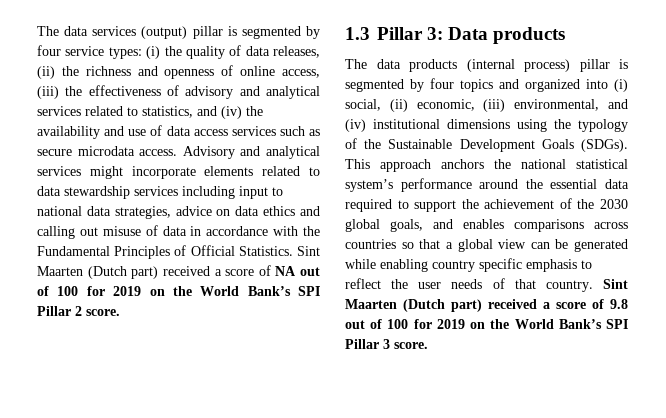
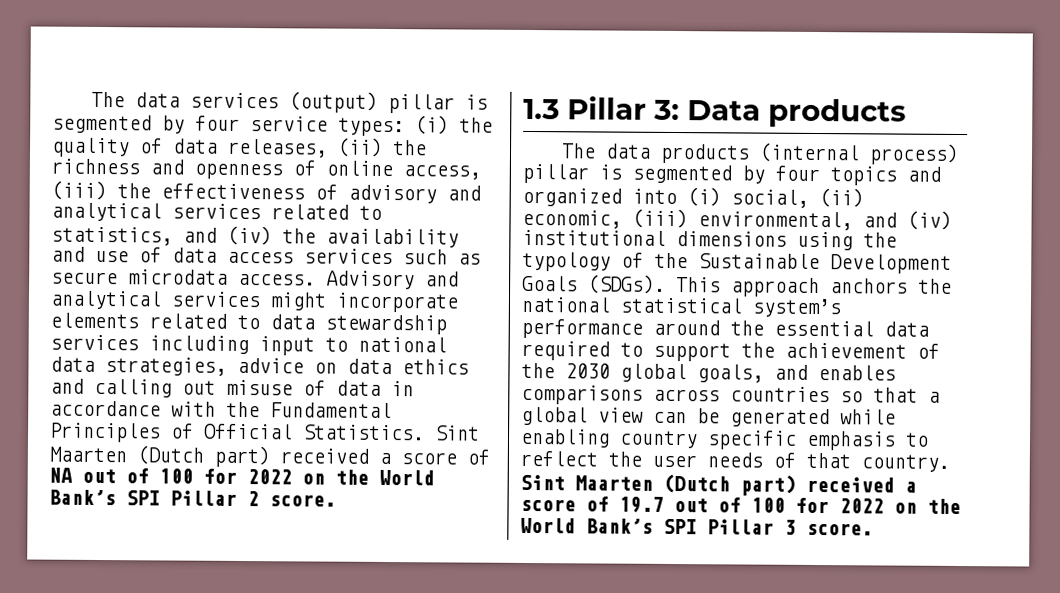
[113,286,142,296] 2019 -> [247,469,292,485] 2022
[610,299,628,309] [345,319,465,329] 9.8 out of 100 for 2019 -> [619,496,884,514] 19.7 out of 100 for 2022

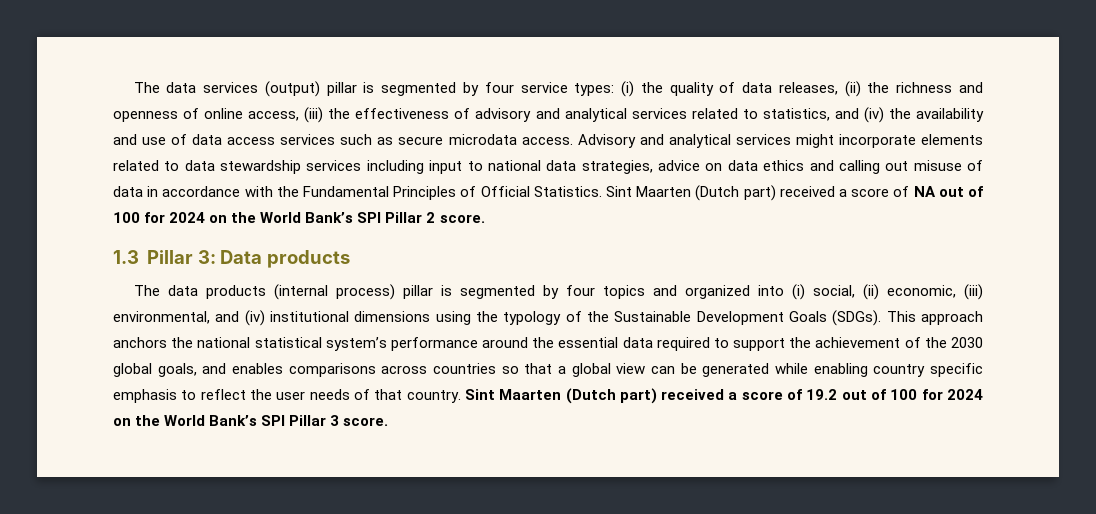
[247,469,292,485] 2022 -> [169,212,206,223] 2024
[619,496,884,514] 19.7 out of 100 for 2022 -> [806,389,984,400] 19.2 out of 100 for 2024

